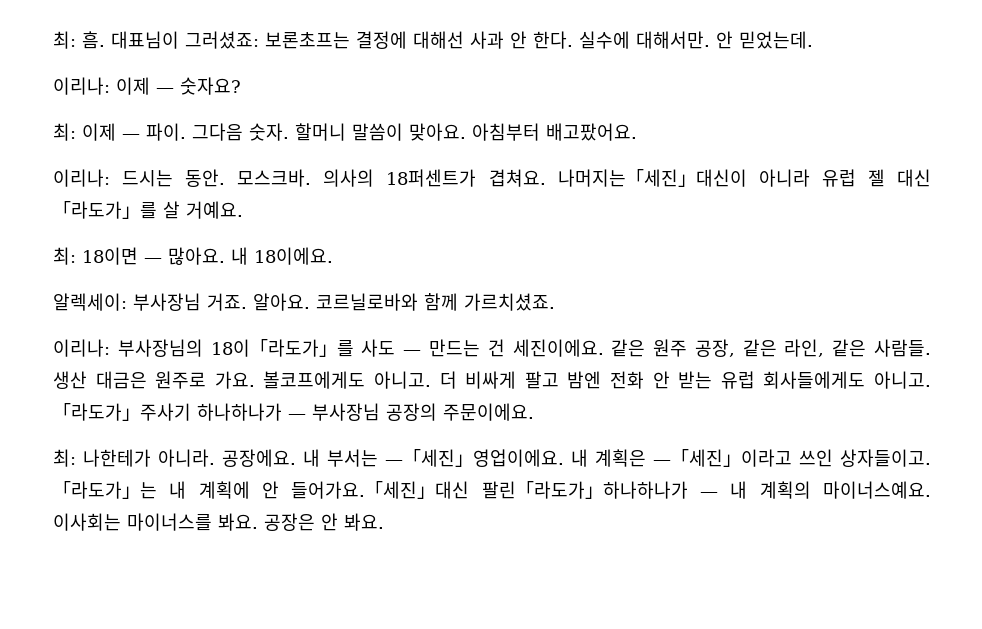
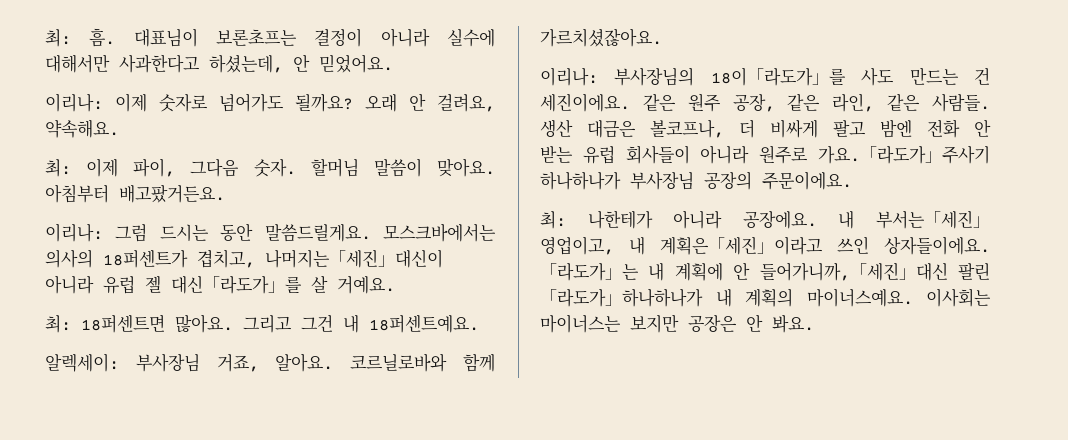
[185,31,813,49] [53,77,241,95] 그러셨죠: 보론초프는 결정에 대해선 사과 안 한다. 실수에 대해서만. 안 믿었는데. // 이리나: 이제 — 숫자요? -> [216,28,495,47] [45,54,393,73] [45,93,495,112] [45,119,119,138] 보론초프는 결정이 아니라 실수에 대해서만 사과한다고 하셨는데, 안 믿었어요. // 이리나: 이제 숫자로 넘어가도 될까요? 오래 안 걸려요, 약속해요.
[122,123,186,141] — 파이. -> [133,158,176,177] 파이,
[295,123,346,141] 할머니 -> [310,158,359,177] 할머님
[546,123,637,141] [53,169,312,187] 배고팠어요. // 이리나: 드시는 동안. 모스크바. -> [119,184,225,203] [45,223,496,242] 배고팠거든요. // 이리나: 그럼 드시는 동안 말씀드릴게요. 모스크바에서는
[488,169,546,187] 겹쳐요. -> [197,249,255,268] 겹치고,
[82,247,333,265] 18이면 — 많아요. 내 18이에요. -> [81,314,479,333] 18퍼센트면 많아요. 그리고 그건 내 18퍼센트예요.
[207,293,247,311] 거죠. -> [216,354,259,372] 거죠,
[464,293,555,311] 가르치셨죠. -> [540,28,662,47] 가르치셨잖아요.
[403,350,422,355] — -> (895, 76) none
[155,371,431,389] 원주로 가요. 볼코프에게도 아니고. -> [650,119,724,138] 볼코프나,
[763,371,932,389] 회사들에게도 아니고. -> [625,145,860,164] 회사들이 아니라 원주로 가요.
[288,414,306,419] — -> (621, 180) none
[158,449,215,467] 아니라. -> [673,210,723,229] 아니라
[385,449,564,467] —「세진」영업이에요. -> [924,210,990,229] [540,236,614,255] 「세진」영업이고,
[653,460,671,465] — -> (709, 245) none
[840,449,931,467] 상자들이고. -> [884,236,990,255] 상자들이에요.
[291,481,366,499] 들어가요. -> [759,262,850,281] 들어가니까,
[700,492,719,497] — -> (703, 297) none
[127,513,258,531] 마이너스를 봐요. -> [540,314,679,333] 마이너스는 보지만

